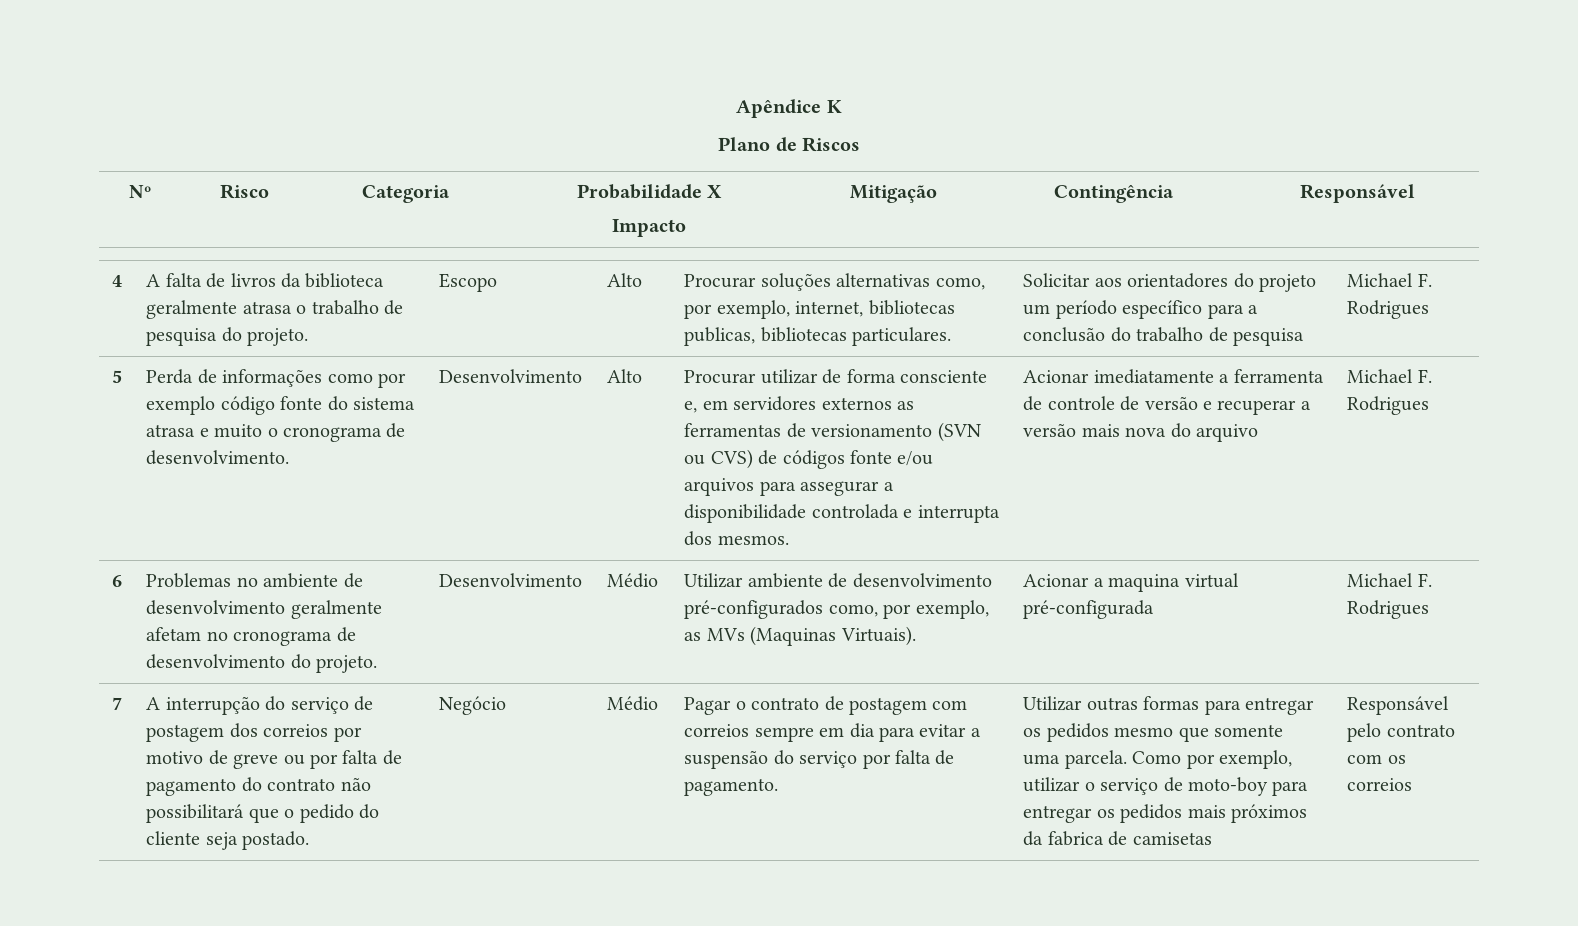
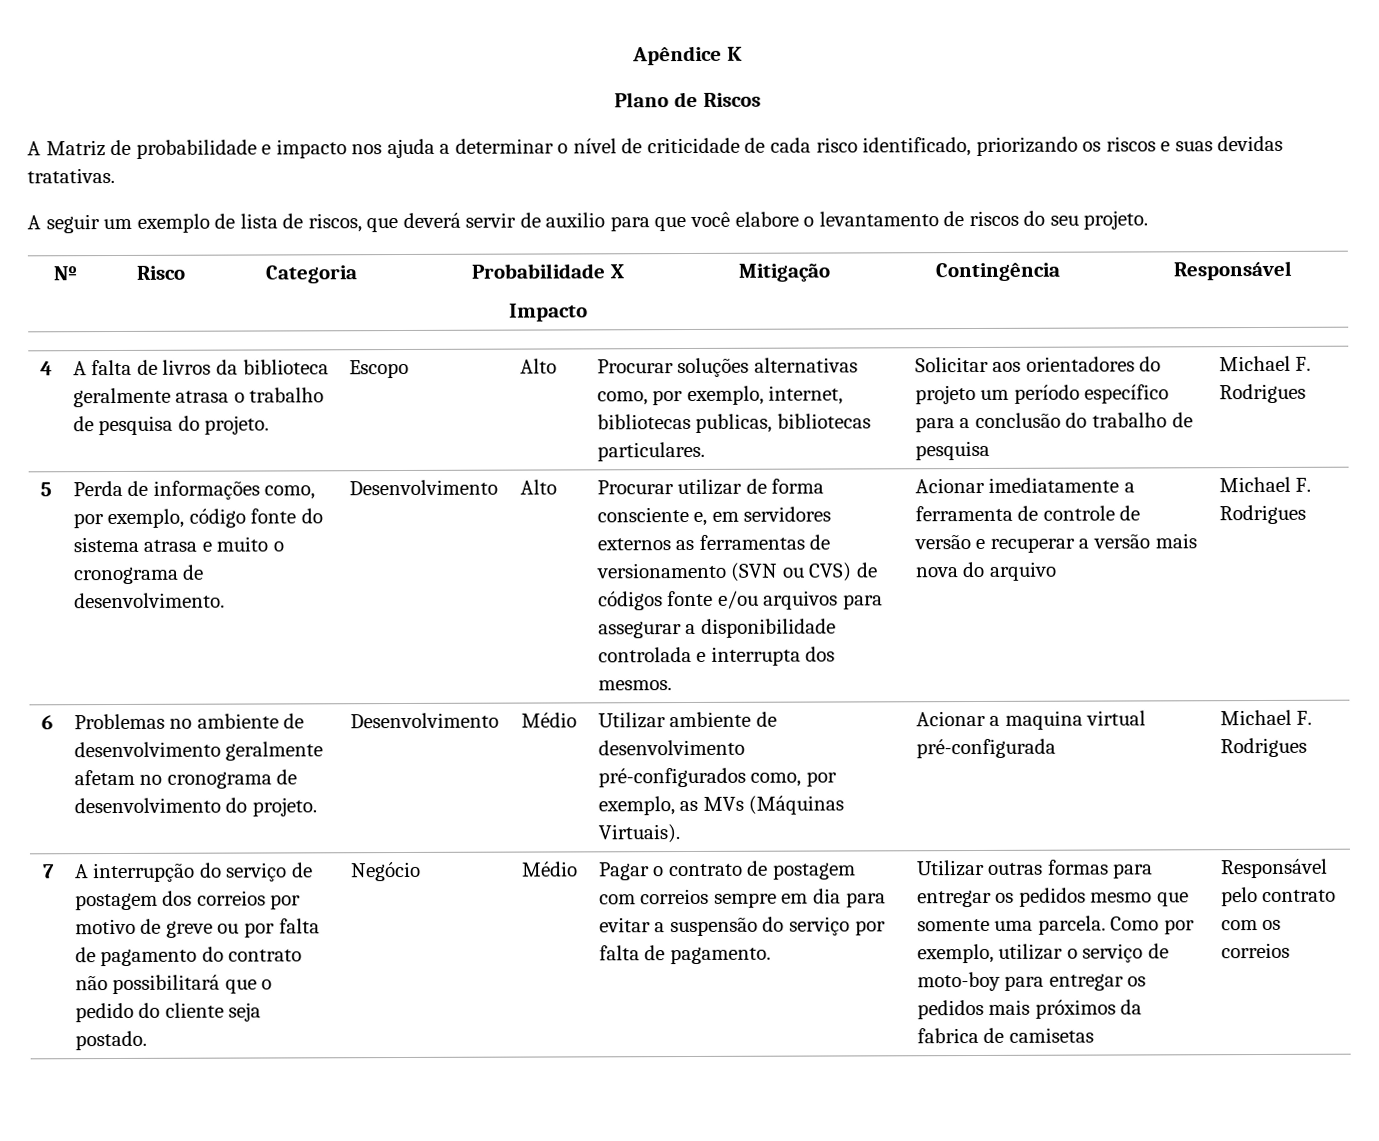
(860, 144) none -> [27,135,1284,159] [27,168,115,184] [27,210,1149,234] // A Matriz de probabilidade e impacto nos ajuda a determinar o nível de criticidade de cada risco identificado, priorizando os riscos e suas devidas tratativas. // A seguir um exemplo de lista de riscos, que deverá servir de auxilio para que você elabore o levantamento de riscos do seu projeto.
[327,373,406,388] [146,396,216,415] como por exemplo -> [264,485,316,500] [72,508,185,529] como, por exemplo,
[750,626,837,646] (Maquinas -> [748,795,845,815] (Máquinas

